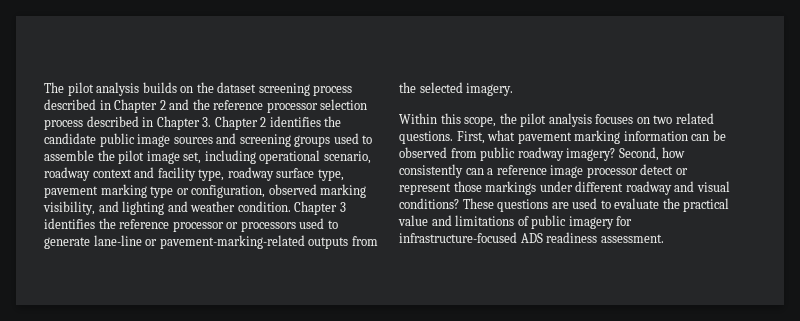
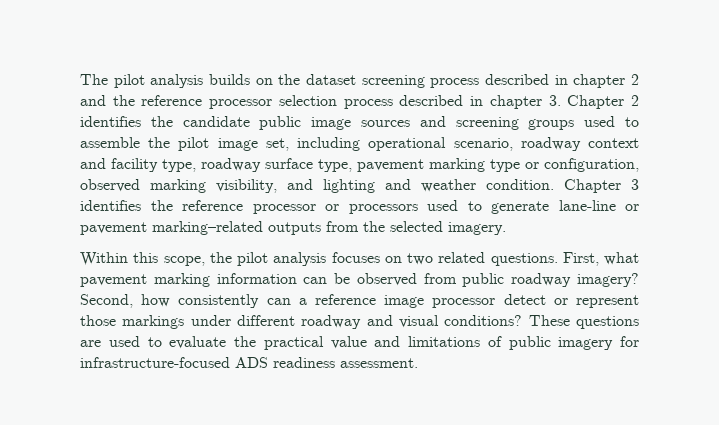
[114,99,158,113] Chapter -> [573,74,626,88] chapter
[156,116,200,130] Chapter -> [489,95,542,109] chapter
[159,235,305,249] pavement-marking-related -> [80,221,263,235] pavement marking–related

